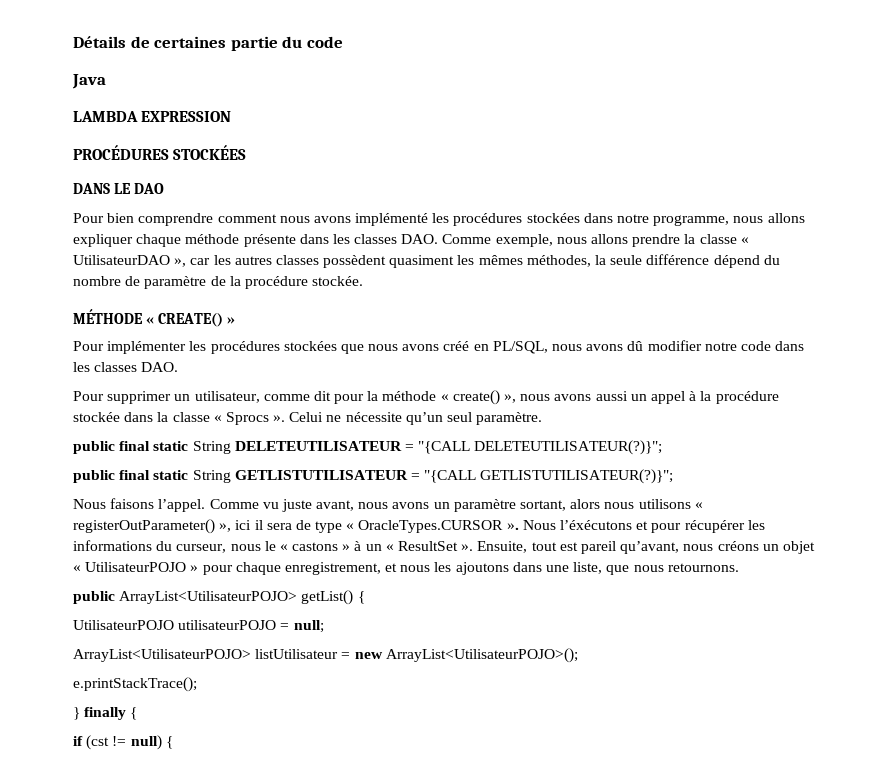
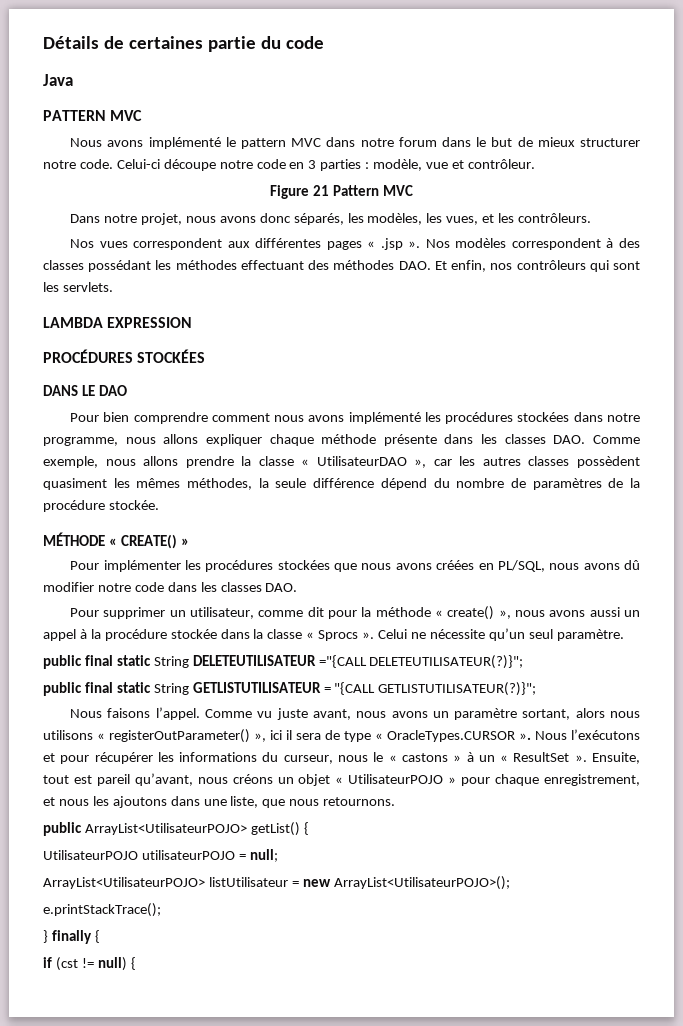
(106, 81) none -> [43,110,143,121] [70,137,641,149] [43,159,535,171] [270,185,413,199] [70,213,592,225] [70,238,640,250] [43,260,640,272] [43,282,113,292] // PATTERN MVC // Nous avons implémenté le pattern MVC dans notre forum dans le but de mieux structurer notre code. Celui-ci découpe notre code en 3 parties : modèle, vue et contrôleur. // Figure 21 Pattern MVC // Dans notre projet, nous avons donc séparés, les modèles, les vues, et les contrôleurs. // Nos vues correspondent aux différentes pages « .jsp ». Nos modèles correspondent à des classes possédant les méthodes effectuant des méthodes DAO. Et enfin, nos contrôleurs qui sont les servlets.
[144,276,207,289] paramètre -> [532,478,602,490] paramètres
[443,341,470,351] créé -> [436,560,475,570] créées
[404,441,471,454] = "{CALL -> [318,655,367,668] ="{CALL
[560,520,633,530] l’éxécutons -> [571,729,640,740] l’exécutons

